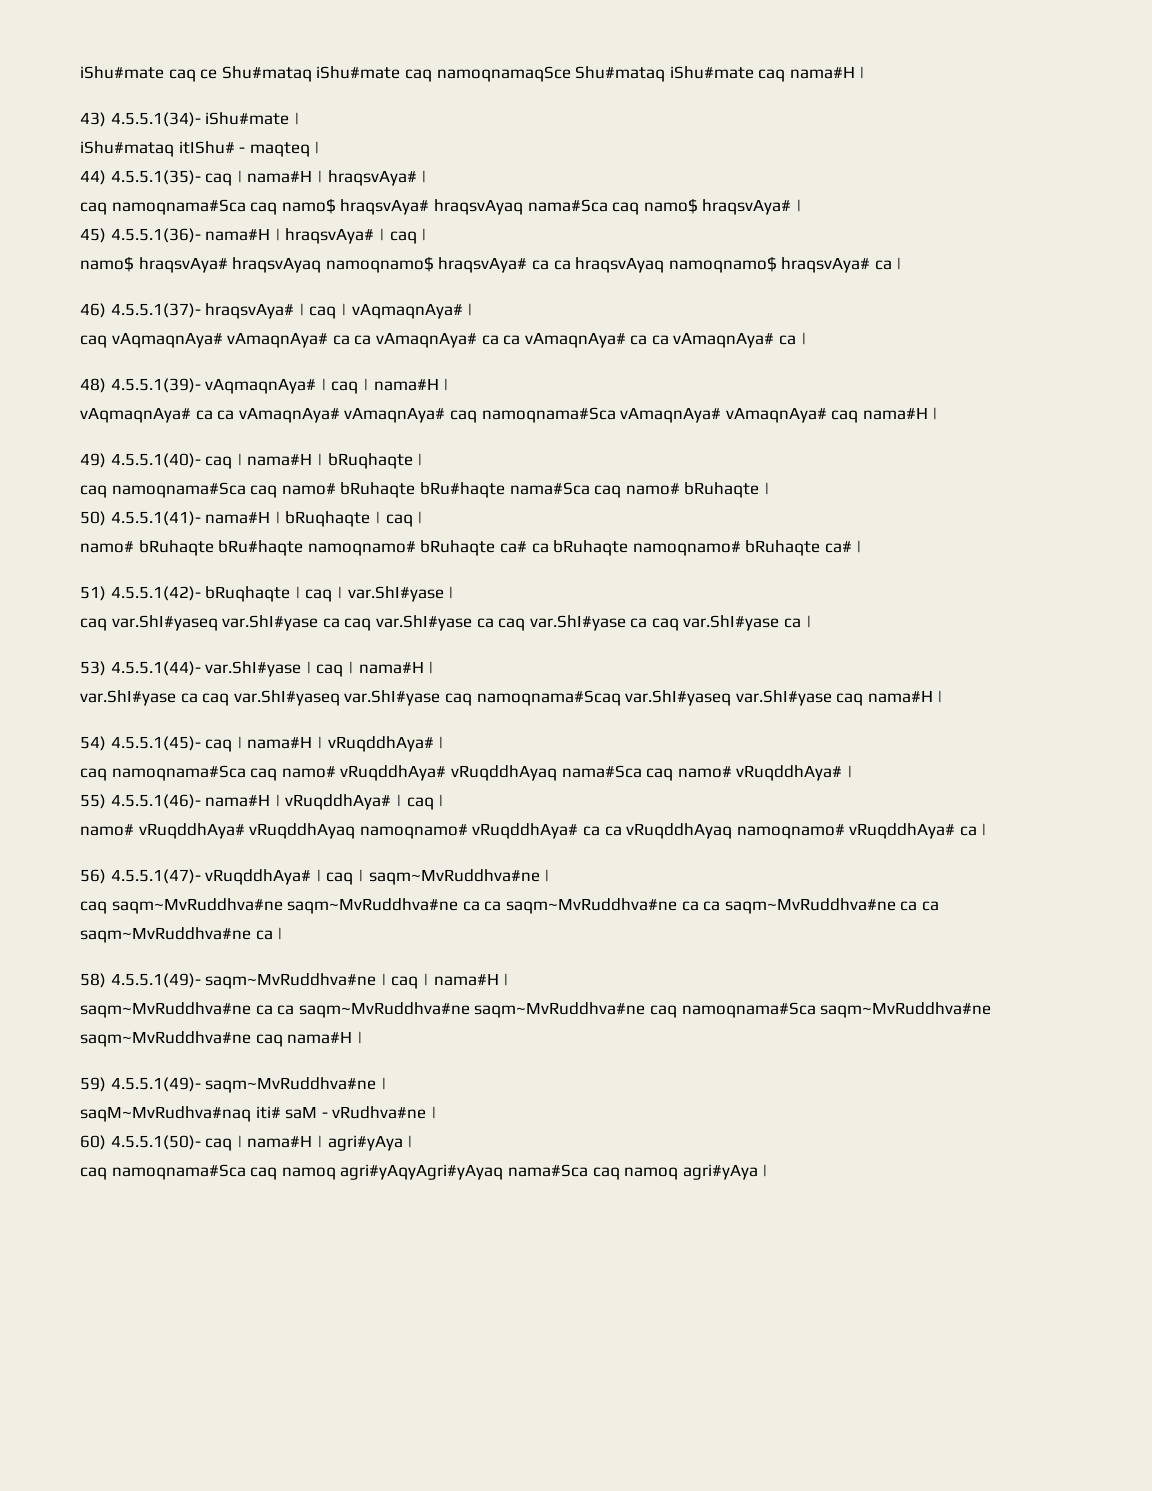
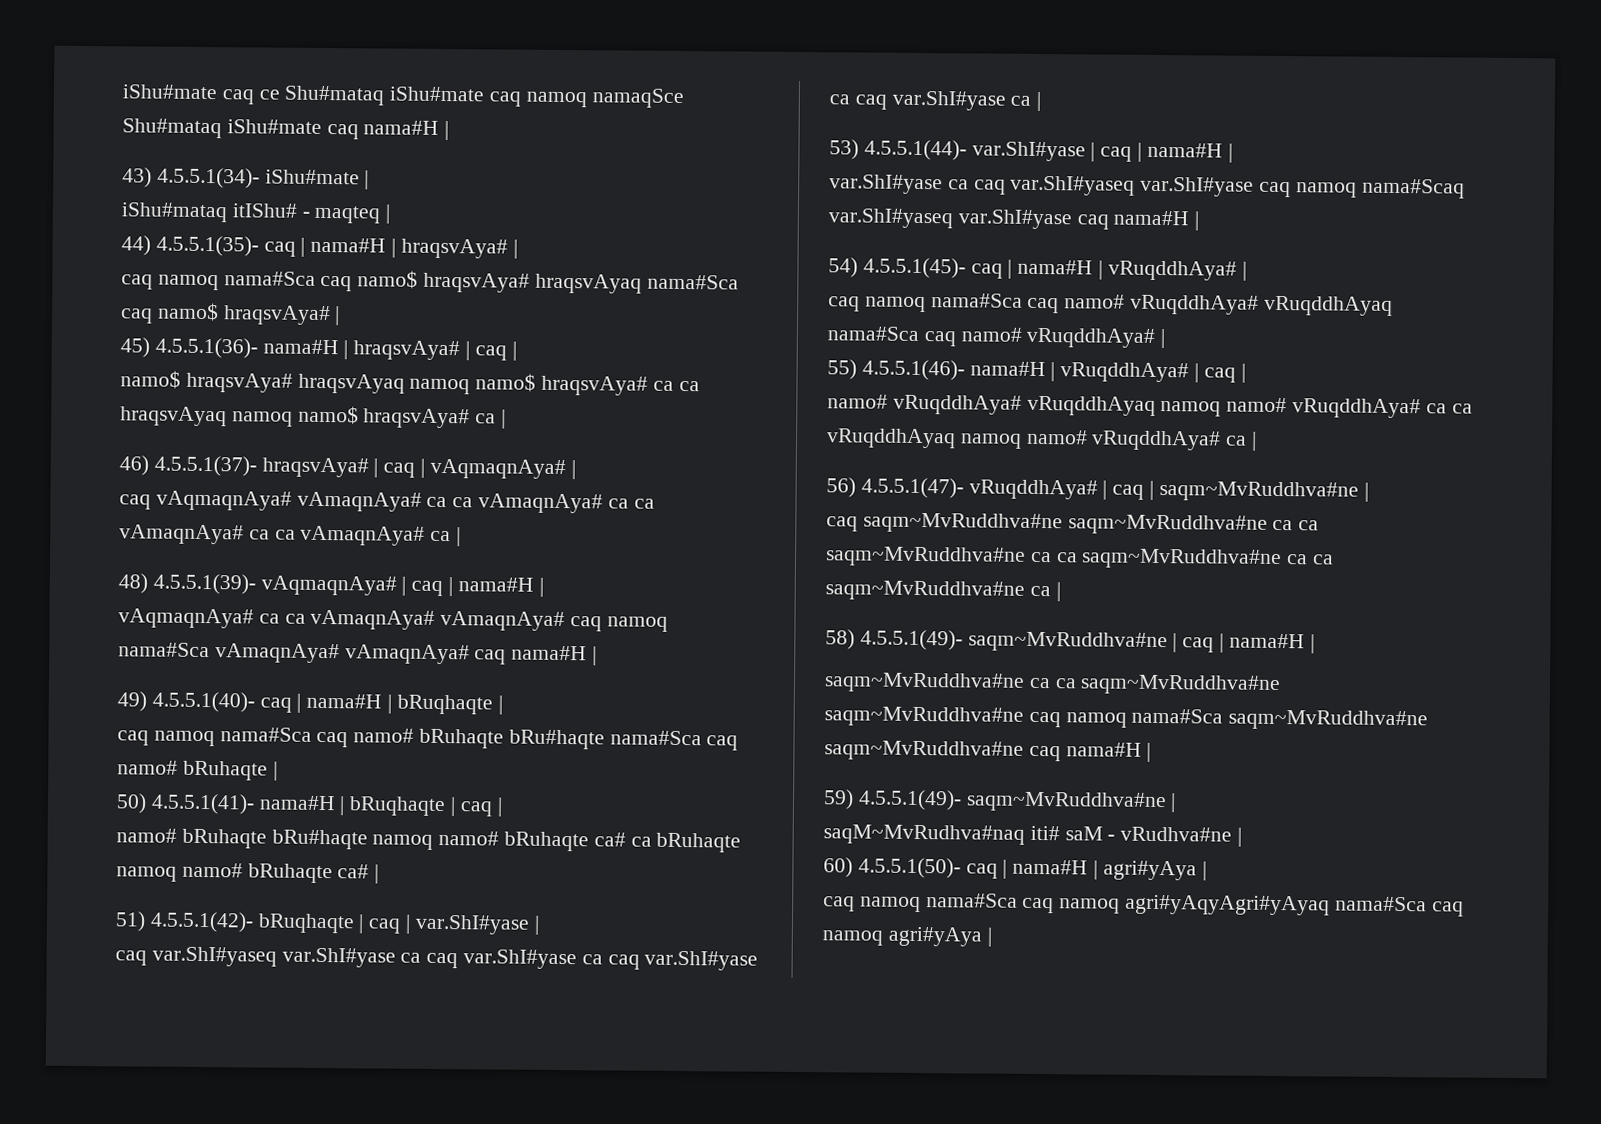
[436,66,571,82] namoqnamaqSce -> [525,88,684,109] namoq namaqSce
[111,199,246,215] namoqnama#Sca -> [157,271,316,291] namoq nama#Sca
[325,256,434,273] namoqnamo$ -> [409,373,537,395] namoq namo$
[668,256,777,273] namoqnamo$ -> [231,405,359,427] namoq namo$
[481,407,616,423] namoqnama#Sca -> [606,616,668,632] [118,642,210,658] namoq nama#Sca
[111,482,246,498] namoqnama#Sca -> [153,727,312,747] namoq nama#Sca
[307,541,416,556] namoqnamo# -> [372,830,500,850] namoq namo#
[632,541,741,556] namoqnamo# -> [116,862,243,882] namoq namo#
[476,690,621,706] namoqnama#Scaq -> [1295,178,1465,199] namoq nama#Scaq
[111,765,246,781] namoqnama#Sca -> [864,293,1023,313] namoq nama#Sca
[359,824,468,839] namoqnamo# -> [1160,397,1288,417] namoq namo#
[736,824,845,839] namoqnamo# -> [959,429,1088,449] namoq namo#
[681,1002,816,1018] namoqnama#Sca -> [1065,708,1224,728] namoq nama#Sca
[111,1164,246,1180] namoqnama#Sca -> [859,893,1018,913] namoq nama#Sca

